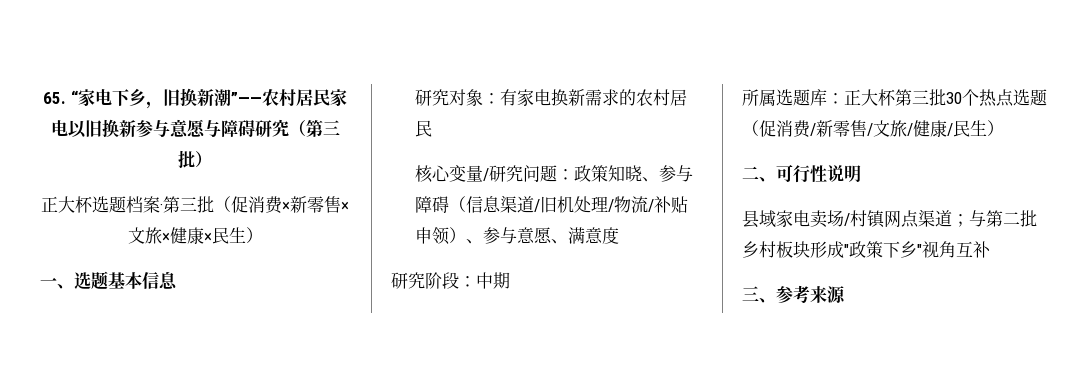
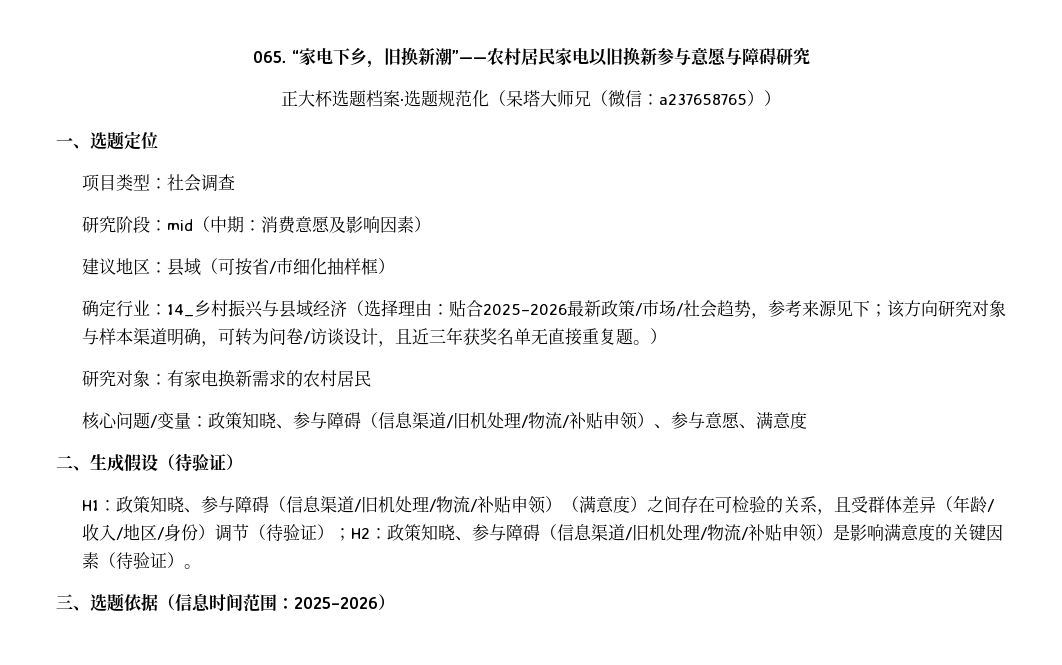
[43,92,67,104] 65. -> [252,51,287,63] 065.
[288,119,340,137] [178,150,212,168] （第三批） -> (810, 56) none
[163,196,349,214] [127,227,263,244] [40,271,178,290] 第三批（促消费×新零售×文旅×健康×民生） // 一、选题基本信息 -> [404,89,781,107] [56,131,158,150] [81,174,235,192] [81,216,431,234] [81,258,395,276] [81,299,1006,319] [81,327,667,347] 选题规范化（呆塔大师兄（微信：a237658765）） // 一、选题定位 // 项目类型：社会调查 // 研究阶段：mid（中期：消费意愿及影响因素） // 建议地区：县域（可按省/市细化抽样框） // 确定行业：14_乡村振兴与县域经济（选择理由：贴合2025–2026最新政策/市场/社会趋势，参考来源见下；该方向研究对象与样本渠道明确，可转为问卷/访谈设计，且近三年获奖名单无直接重复题。）
[448,165,557,182] 变量/研究问题 -> [115,412,191,429] 问题/变量
[391,272,510,289] [742,89,1047,107] [742,120,1004,138] [742,164,861,183] [742,210,1037,228] [742,241,990,258] [742,285,846,303] 研究阶段：中期 // 所属选题库：正大杯第三批30个热点选题（促消费/新零售/文旅/健康/民生） // 二、可行性说明 // 县域家电卖场/村镇网点渠道；与第二批乡村板块形成"政策下乡"视角互补 // 三、参考来源 -> [56,453,243,472] [81,495,994,515] [81,524,1003,542] [81,552,201,569] [56,593,395,612] 二、生成假设（待验证） // H1：政策知晓、参与障碍（信息渠道/旧机处理/物流/补贴申领）（满意度）之间存在可检验的关系，且受群体差异（年龄/收入/地区/身份）调节（待验证）；H2：政策知晓、参与障碍（信息渠道/旧机处理/物流/补贴申领）是影响满意度的关键因素（待验证）。 // 三、选题依据（信息时间范围：2025–2026）

